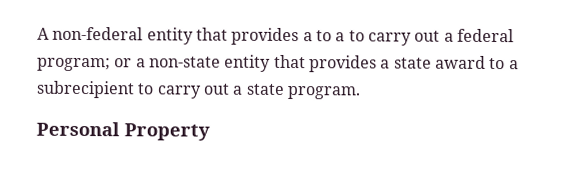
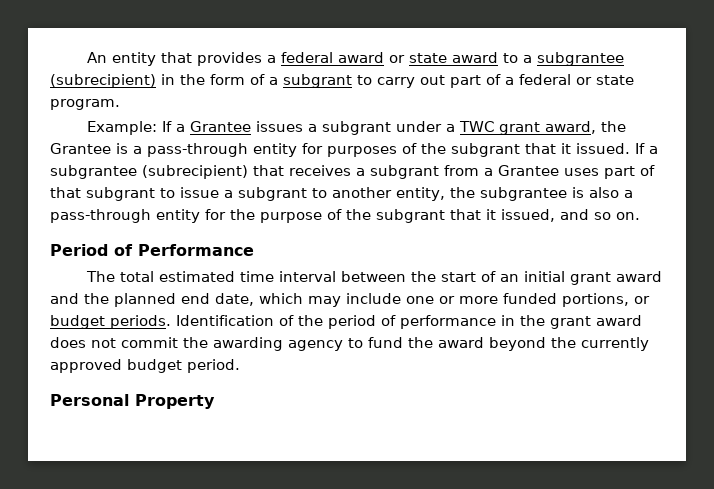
[37,26,514,46] [37,54,519,73] [36,80,361,100] A non-federal entity that provides a to a to carry out a federal program; or a non-state entity that provides a state award to a subrecipient to carry out a state program. -> [86,52,624,66] [50,74,634,88] [50,99,120,110] [86,121,626,135] [50,143,658,157] [50,165,655,179] [50,187,633,201] [50,209,640,223] [50,244,254,256] [85,271,662,285] [50,293,650,307] [50,315,642,329] [50,337,649,351] [50,359,240,373] An entity that provides a federal award or state award to a subgrantee (subrecipient) in the form of a subgrant to carry out part of a federal or state program. // Example: If a Grantee issues a subgrant under a TWC grant award, the Grantee is a pass-through entity for purposes of the subgrant that it issued. If a subgrantee (subrecipient) that receives a subgrant from a Grantee uses part of that subgrant to issue a subgrant to another entity, the subgrantee is also a pass-through entity for the purpose of the subgrant that it issued, and so on. // Period of Performance // The total estimated time interval between the start of an initial grant award and the planned end date, which may include one or more funded portions, or budget periods. Identification of the period of performance in the grant award does not commit the awarding agency to fund the award beyond the currently approved budget period.

